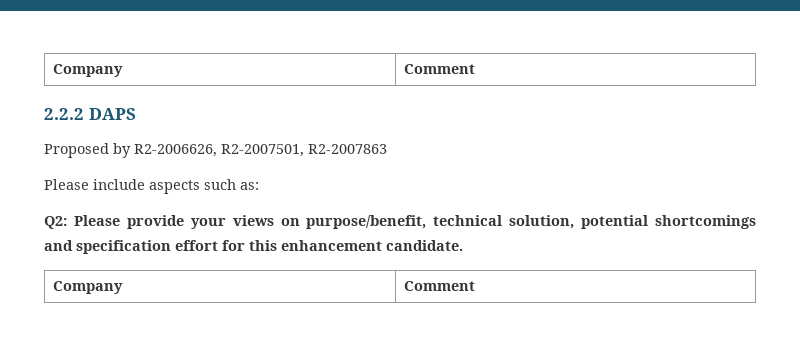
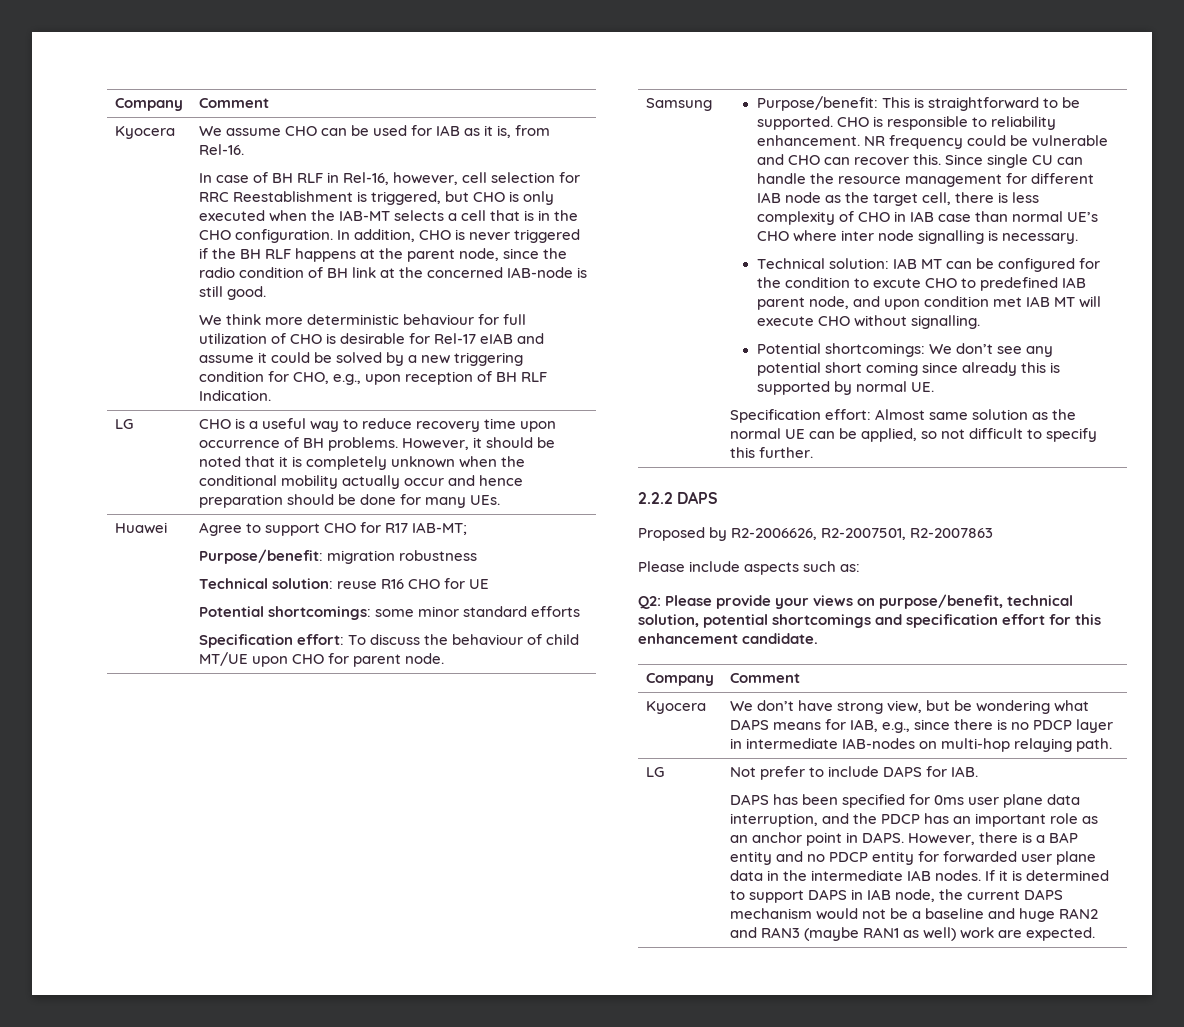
[53,64,124,77] [404,64,476,74] Company | Comment -> [114,98,183,111] [198,98,269,108] [114,126,175,139] [198,125,551,138] [198,144,244,155] [198,172,581,185] [198,191,555,205] [198,210,579,222] [198,229,581,243] [198,248,568,262] [198,267,588,278] [198,286,266,300] [198,314,527,325] [198,333,545,344] [198,352,524,366] [198,371,548,385] [198,390,271,401] [114,419,133,429] [198,418,557,432] [198,437,556,451] [198,456,526,470] [198,475,524,489] [198,494,501,508] [114,522,167,534] [198,522,468,536] [198,549,477,564] [198,578,490,589] [198,606,581,620] [198,634,580,648] [198,652,445,667] [645,98,712,111] [756,96,1080,111] [756,116,1056,130] [756,135,1108,149] [756,154,1083,168] [756,173,1094,187] [756,192,1039,206] [756,211,1098,225] [756,230,1078,244] [756,258,1100,272] [756,277,1086,291] [756,296,1101,310] [756,315,980,329] [756,343,1053,357] [756,362,1060,376] [756,381,934,395] [729,409,1077,423] [729,428,1098,442] [729,447,813,458] Company | Comment // Kyocera | We assume CHO can be used for IAB as it is, from Rel-16. // In case of BH RLF in Rel-16, however, cell selection for RRC Reestablishment is triggered, but CHO is only executed when the IAB-MT selects a cell that is in the CHO configuration. In addition, CHO is never triggered if the BH RLF happens at the parent node, since the radio condition of BH link at the concerned IAB-node is still good. // We think more deterministic behaviour for full utilization of CHO is desirable for Rel-17 eIAB and assume it could be solved by a new triggering condition for CHO, e.g., upon reception of BH RLF Indication. // LG | CHO is a useful way to reduce recovery time upon occurrence of BH problems. However, it should be noted that it is completely unknown when the conditional mobility actually occur and hence preparation should be done for many UEs. // Huawei | Agree to support CHO for R17 IAB-MT; // Purpose/benefit: migration robustness // Technical solution: reuse R16 CHO for UE // Potential shortcomings: some minor standard efforts // Specification effort: To discuss the behaviour of child MT/UE upon CHO for parent node. // Samsung | Purpose/benefit: This is straightforward to be supported. CHO is responsible to reliability enhancement. NR frequency could be vulnerable and CHO can recover this. Since single CU can handle the resource management for different IAB node as the target cell, there is less complexity of CHO in IAB case than normal UE’s CHO where inter node signalling is necessary. // Technical solution: IAB MT can be configured for the condition to excute CHO to predefined IAB parent node, and upon condition met IAB MT will execute CHO without signalling. // Potential shortcomings: We don’t see any potential short coming since already this is supported by normal UE. // Specification effort: Almost same solution as the normal UE can be applied, so not difficult to specify this further.
(476, 286) none -> [645,701,706,714] [729,700,1090,714] [729,719,1114,733] [729,738,1113,752] [645,767,664,777] [729,766,979,780] [729,794,1081,808] [729,813,1099,827] [729,832,1079,846] [729,851,1097,865] [729,870,1110,881] [729,889,1064,903] [729,908,1099,922] [729,927,1096,941] // Kyocera | We don’t have strong view, but be wondering what DAPS means for IAB, e.g., since there is no PDCP layer in intermediate IAB-nodes on multi-hop relaying path. // LG | Not prefer to include DAPS for IAB. // DAPS has been specified for 0ms user plane data interruption, and the PDCP has an important role as an anchor point in DAPS. However, there is a BAP entity and no PDCP entity for forwarded user plane data in the intermediate IAB nodes. If it is determined to support DAPS in IAB node, the current DAPS mechanism would not be a baseline and huge RAN2 and RAN3 (maybe RAN1 as well) work are expected.

